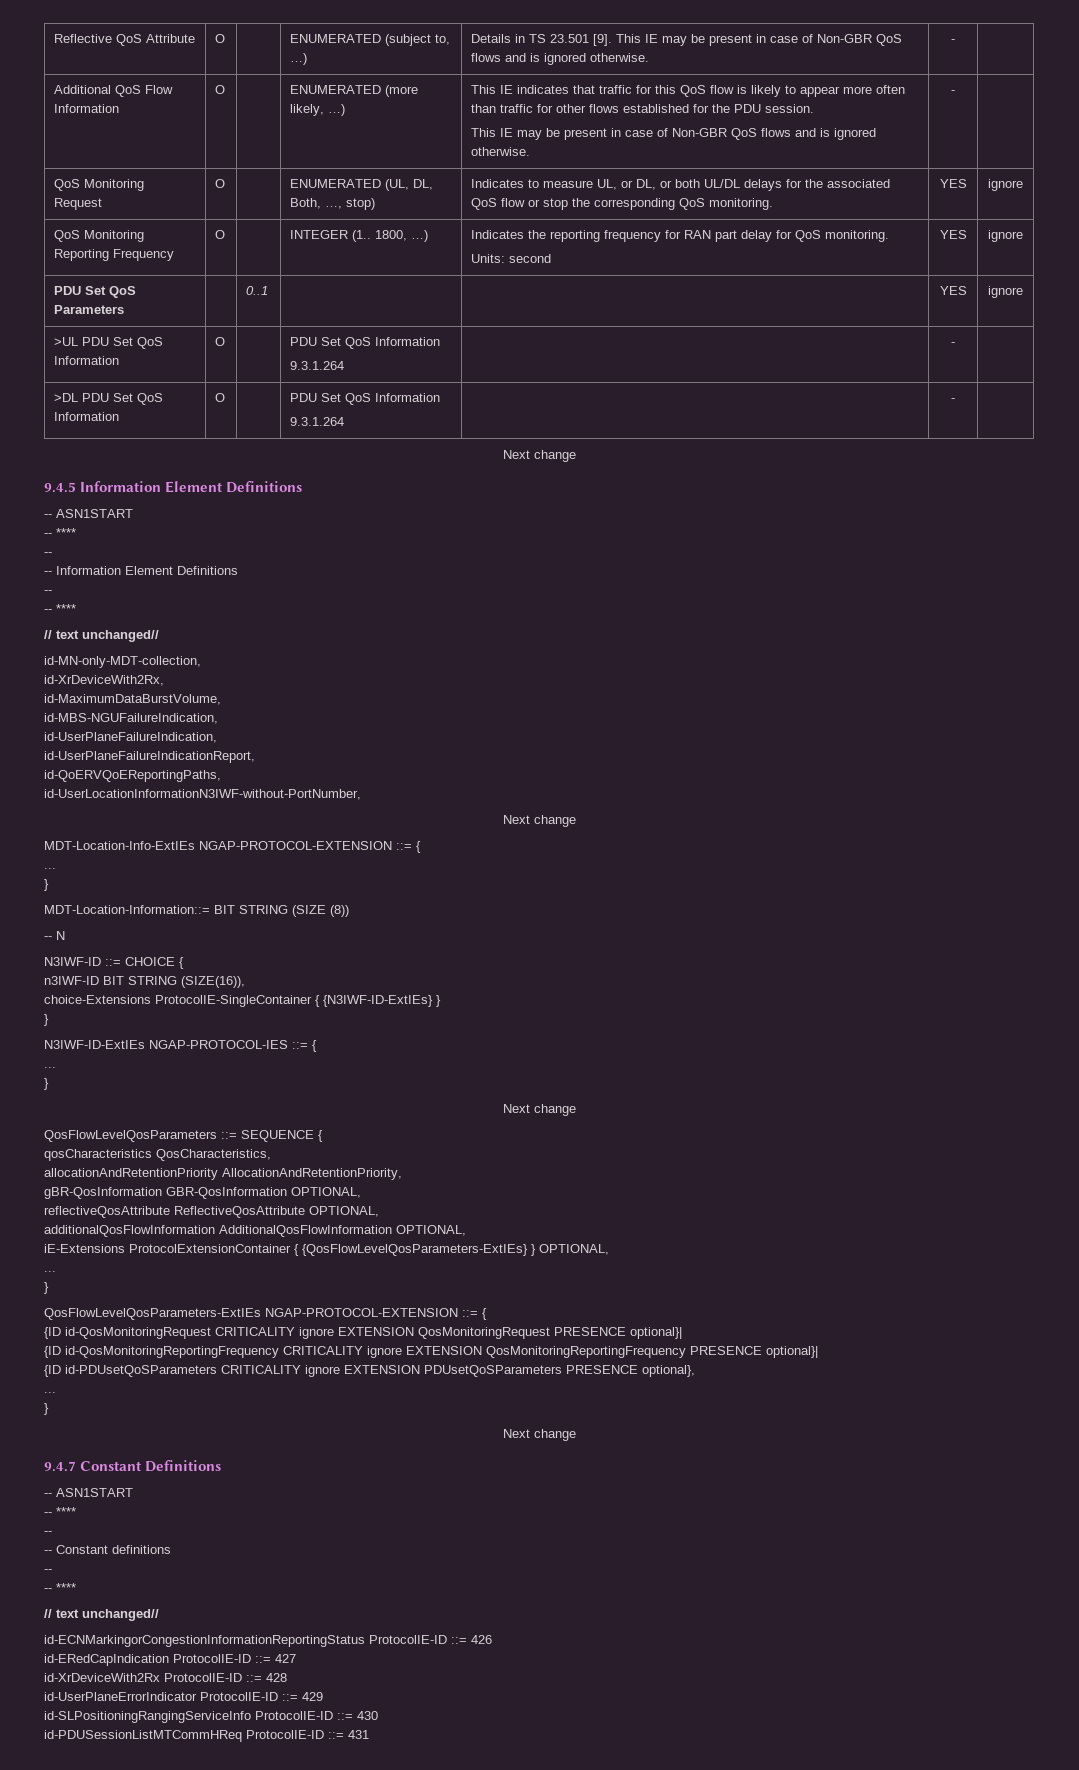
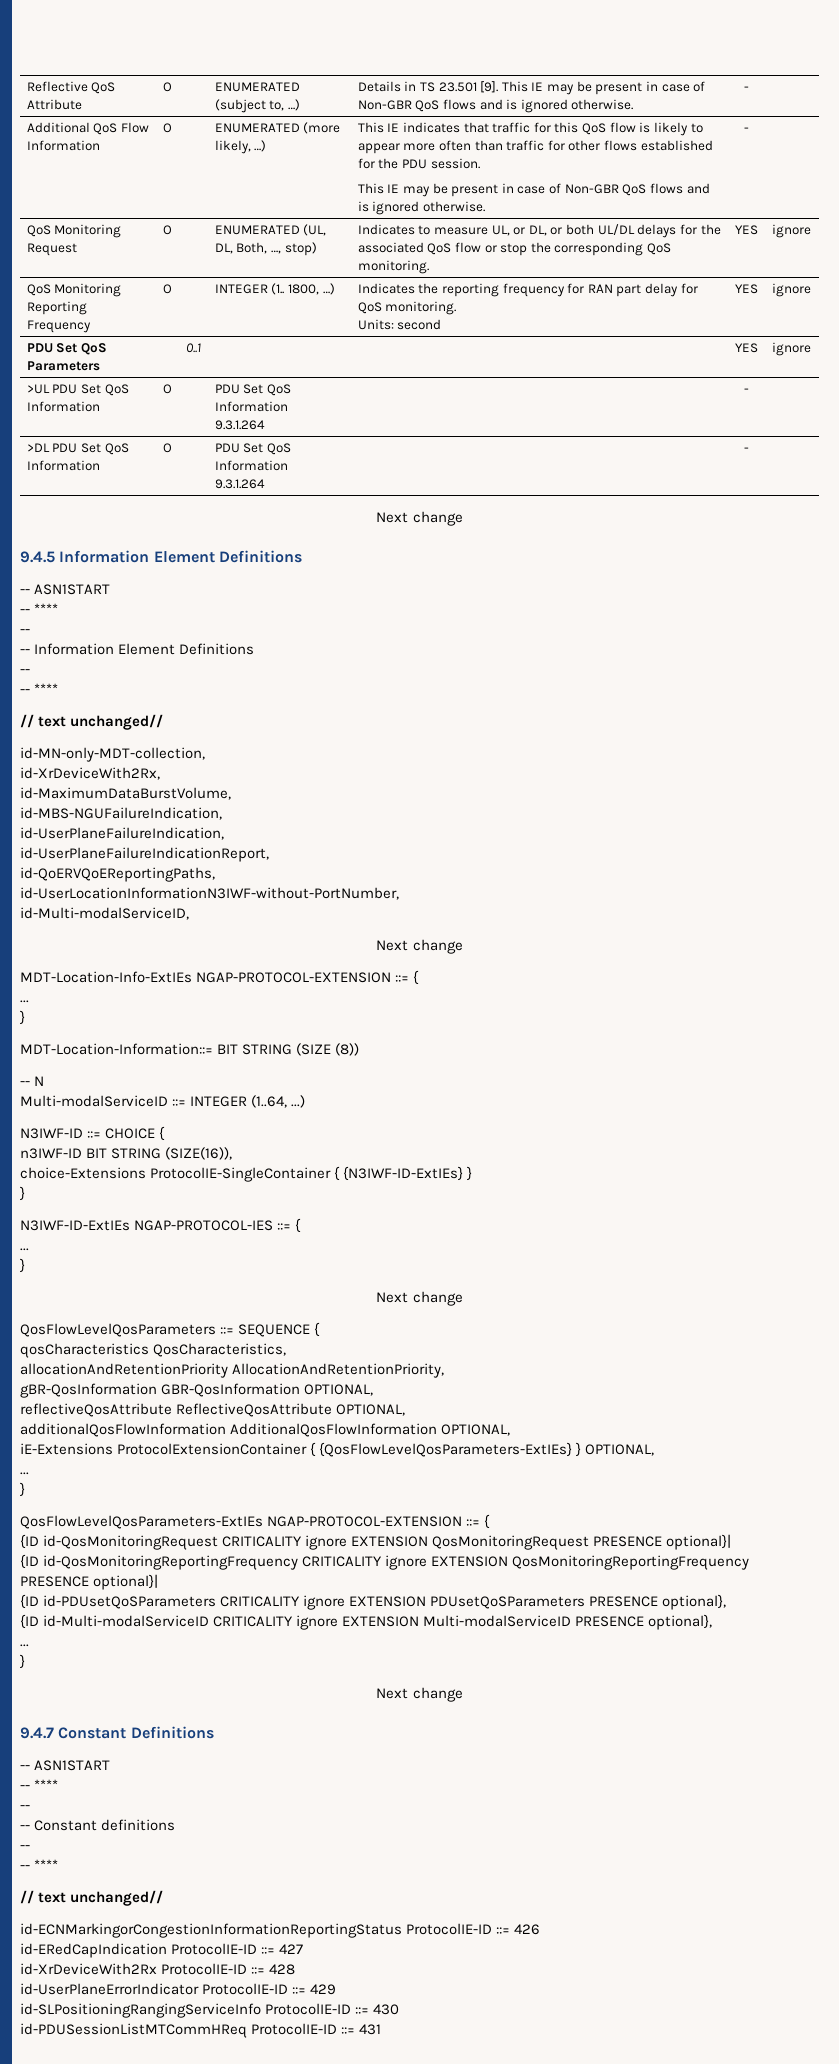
(361, 794) none -> [20,907,189,920] // id-Multi-modalServiceID,
(65, 935) none -> [20,1095,306,1108] // Multi-modalServiceID ::= INTEGER (1..64, ...)
(695, 1371) none -> [20,1614,713,1630] // {ID id-Multi-modalServiceID CRITICALITY ignore EXTENSION Multi-modalServiceID PRESENCE optional},

